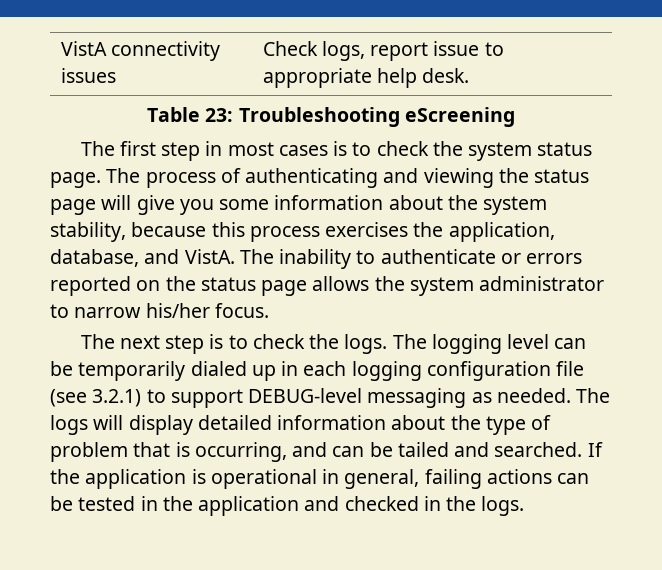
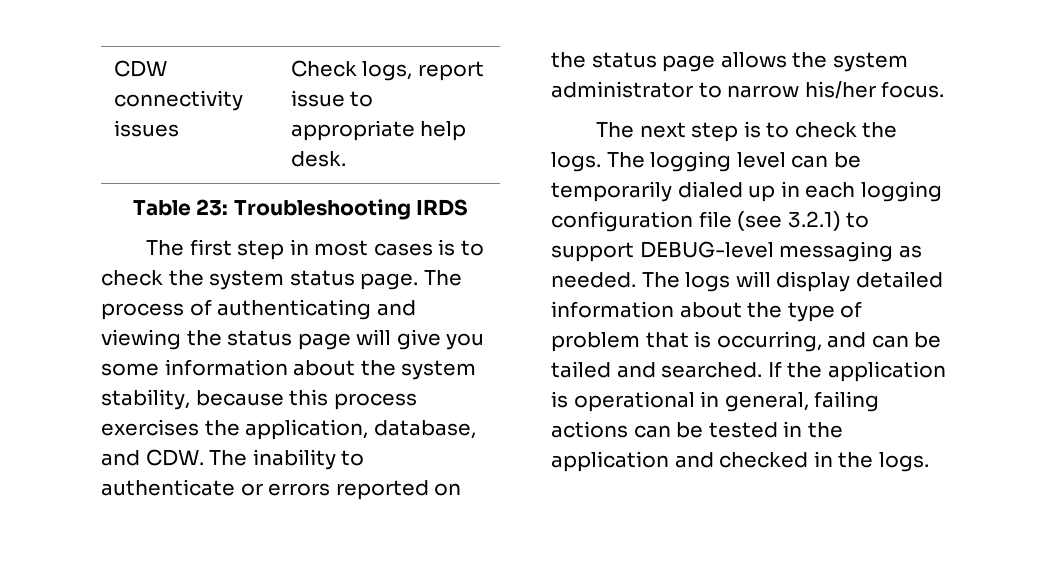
[60,41,107,56] VistA -> [113,60,167,77] CDW
[404,107,515,127] eScreening -> [416,199,469,216] IRDS
[184,249,235,264] VistA. -> [145,449,204,466] CDW.

